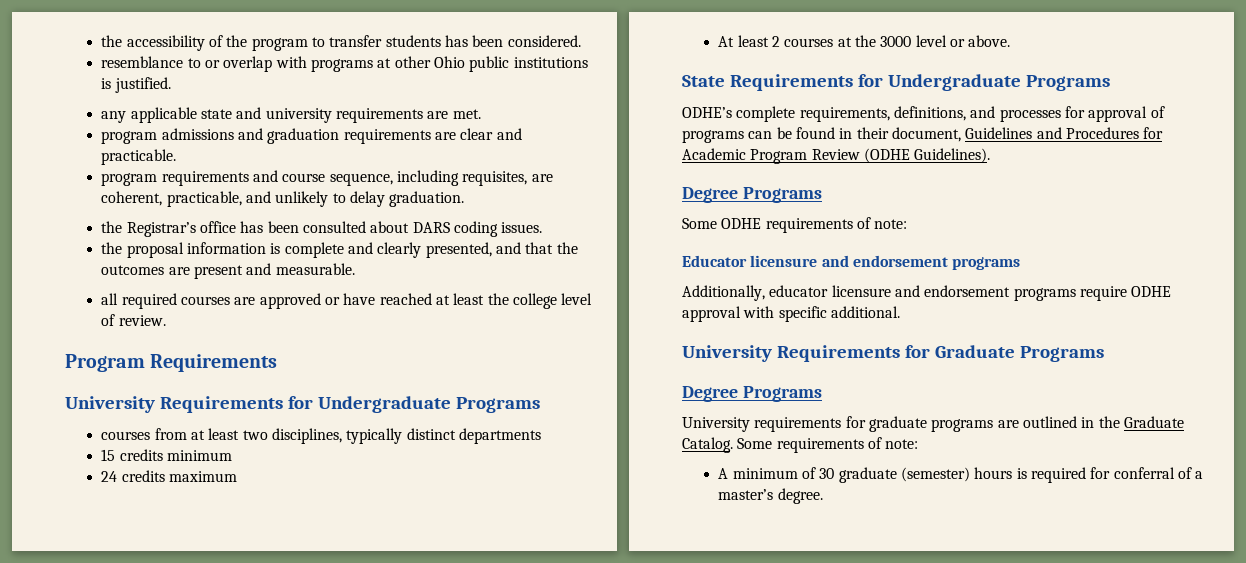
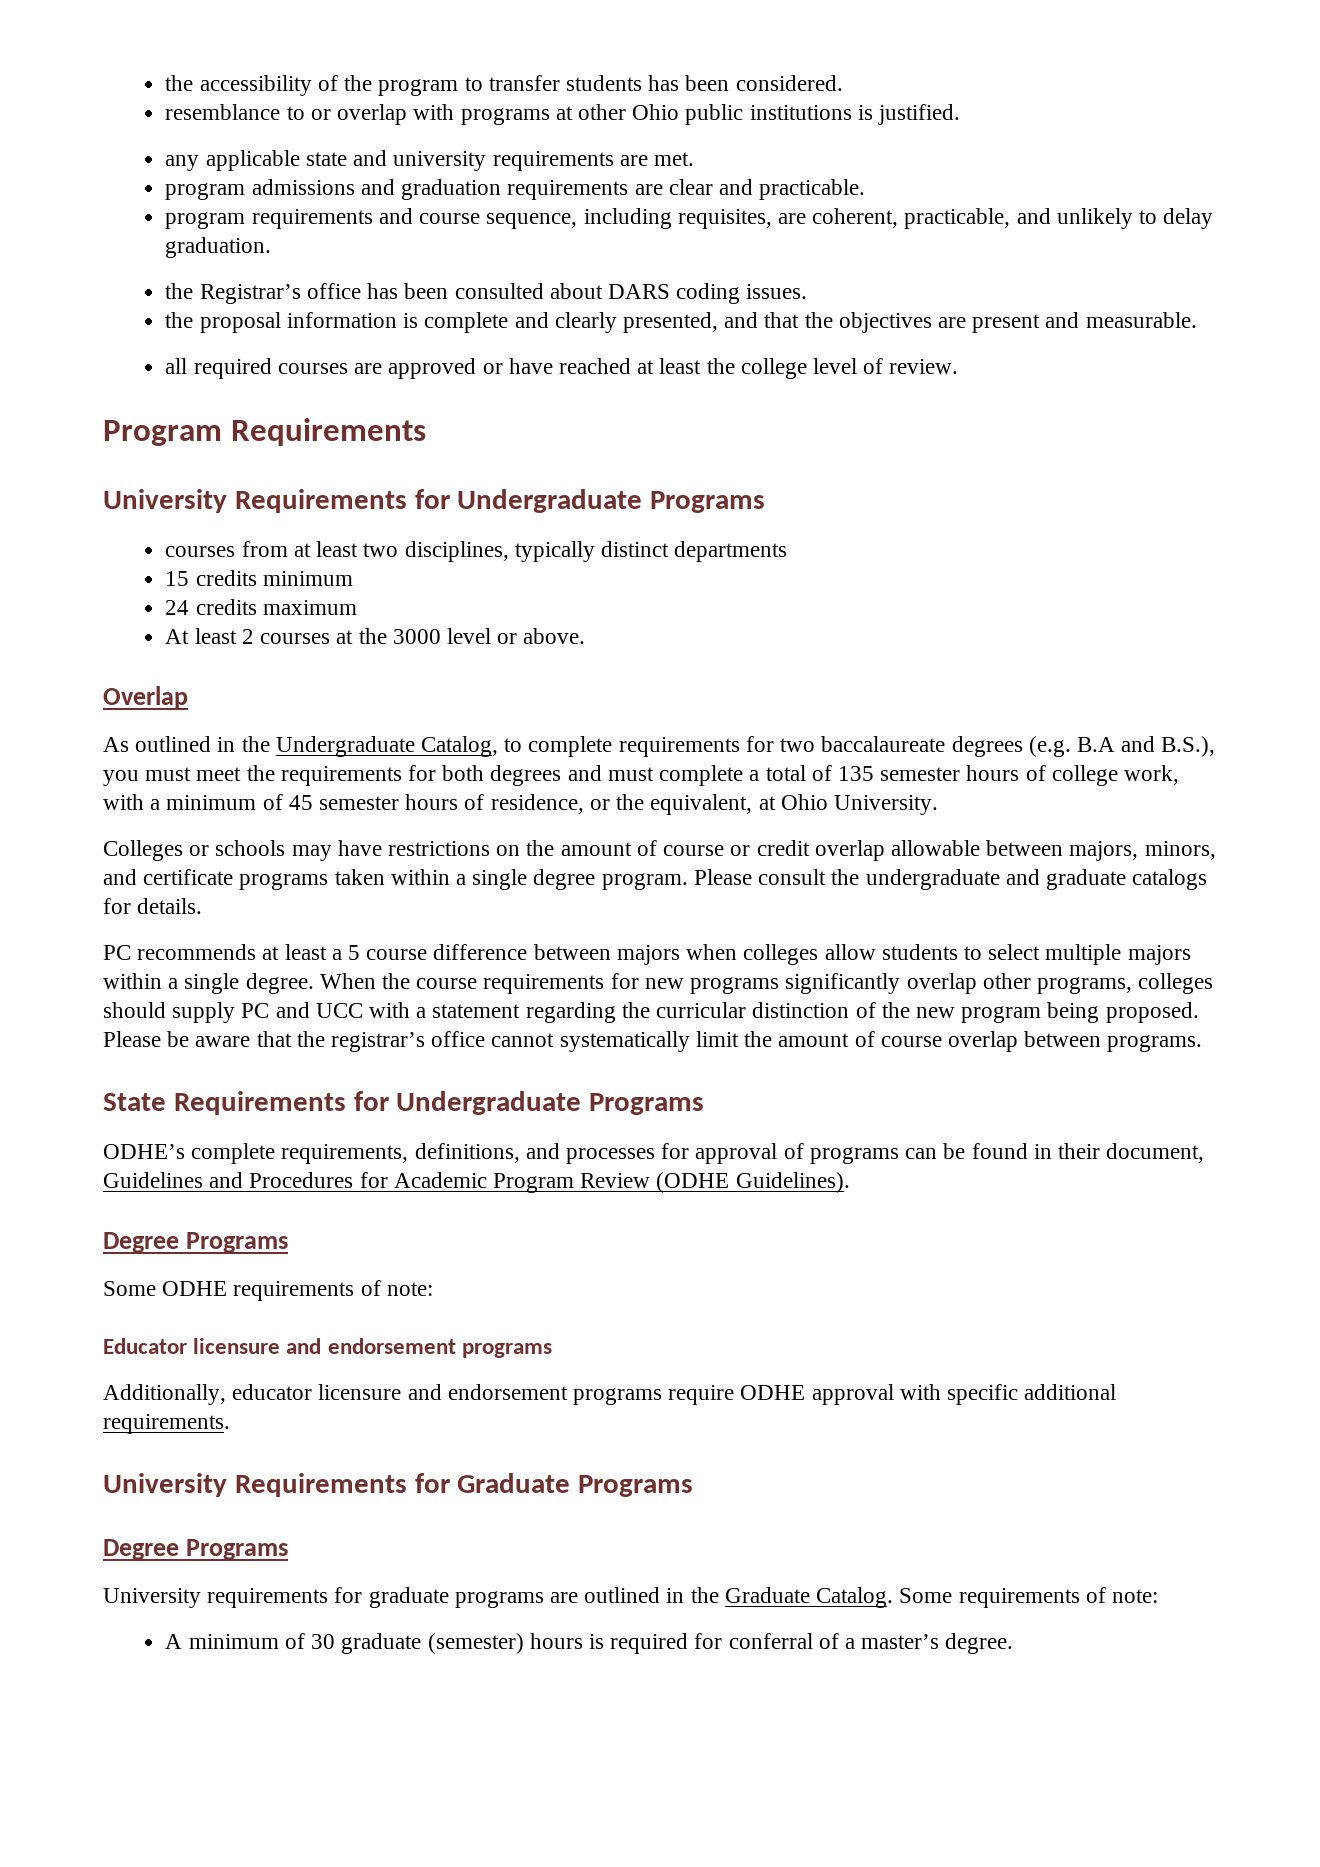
[101,265,165,275] outcomes -> [838,312,932,333] objectives
(1011, 41) none -> [103,686,188,709] [103,736,1216,757] [103,765,1179,786] [103,794,938,815] [103,840,1216,861] [103,869,1208,890] [103,898,203,914] [103,944,1191,965] [103,973,1214,994] [103,1002,1199,1023] [103,1031,1203,1052] // Overlap // As outlined in the Undergraduate Catalog, to complete requirements for two baccalaureate degrees (e.g. B.A and B.S.), you must meet the requirements for both degrees and must complete a total of 135 semester hours of college work, with a minimum of 45 semester hours of residence, or the equivalent, at Ohio University. // Colleges or schools may have restrictions on the amount of course or credit overlap allowable between majors, minors, and certificate programs taken within a single degree program. Please consult the undergraduate and graduate catalogs for details. // PC recommends at least a 5 course difference between majors when colleges allow students to select multiple majors within a single degree. When the course requirements for new programs significantly overlap other programs, colleges should supply PC and UCC with a statement regarding the curricular distinction of the new program being proposed. Please be aware that the registrar’s office cannot systematically limit the amount of course overlap between programs.
[830,306,900,318] additional. -> [1024,1384,1117,1400] [103,1414,230,1434] additional requirements.

